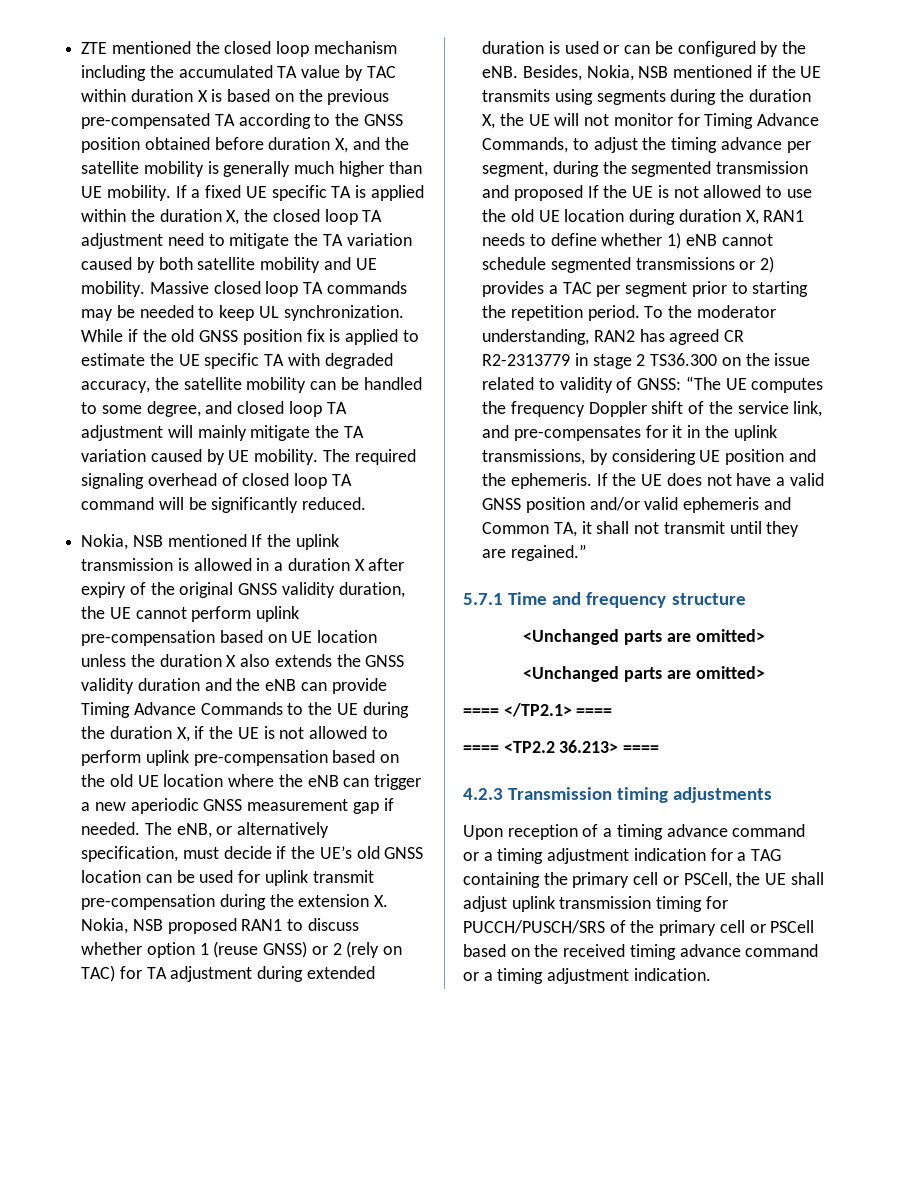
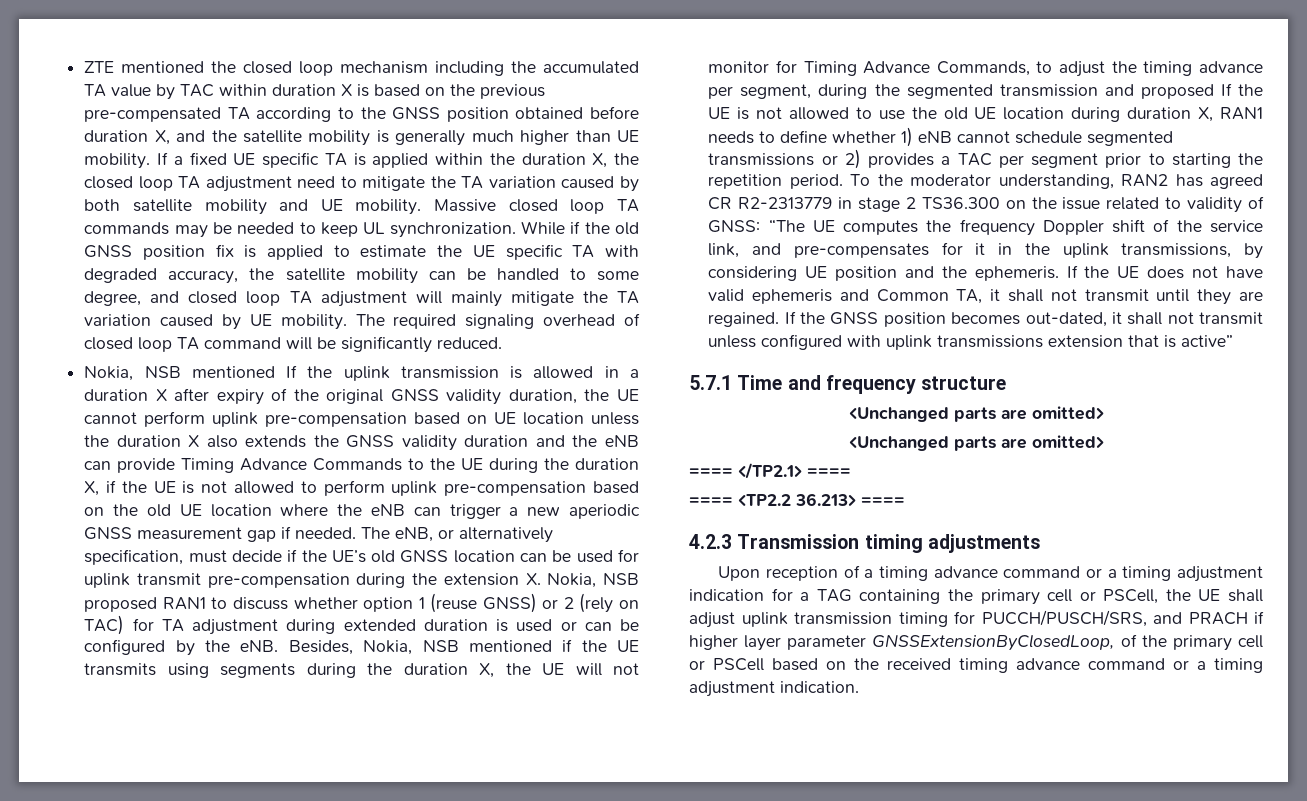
[776,473,824,486] [482,497,640,513] a valid GNSS position and/or -> (1263, 272) none
[510,544,587,561] regained.” -> [708,311,1263,327] [708,334,1234,350] regained. If the GNSS position becomes out-dated, it shall not transmit unless configured with uplink transmissions extension that is active”
[463,920,605,934] PUCCH/PUSCH/SRS -> [981,610,1264,627] [689,634,1115,651] PUCCH/PUSCH/SRS, and PRACH if higher layer parameter GNSSExtensionByClosedLoop,

